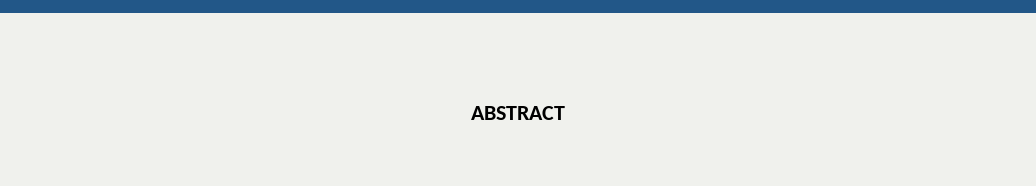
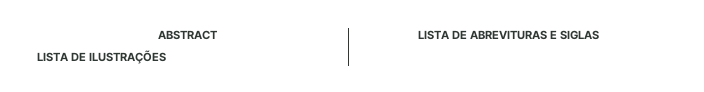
(565, 113) none -> [37,50,167,64] [417,30,600,40] // LISTA DE ILUSTRAÇÕES // LISTA DE ABREVITURAS E SIGLAS

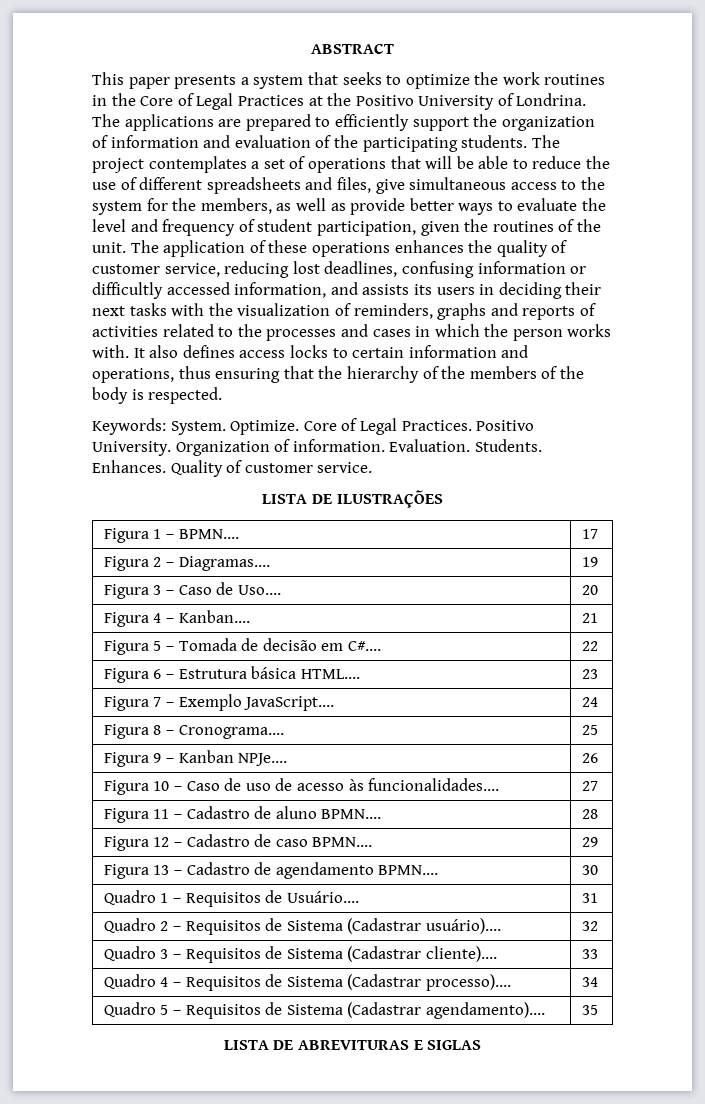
[37,50,167,64] LISTA DE ILUSTRAÇÕES -> [92,72,606,89] [92,93,587,110] [92,114,595,131] [92,135,560,152] [92,156,611,173] [92,177,605,194] [92,198,607,215] [92,219,601,236] [92,240,568,257] [92,261,587,278] [92,282,602,299] [92,303,596,320] [92,324,612,341] [92,345,529,358] [92,366,584,383] [92,387,223,404] [92,418,535,435] [92,439,542,456] [92,460,373,477] [262,490,443,508] [103,528,239,543] [581,529,598,539] [103,556,270,571] [581,557,598,567] [103,582,281,599] [581,585,598,595] [103,610,250,627] [581,613,598,623] [103,638,381,655] [581,641,598,651] [103,666,360,683] [581,669,598,679] [103,694,335,711] [581,697,598,707] [103,724,284,739] [581,725,598,735] [103,750,288,767] [581,753,598,763] [103,778,500,795] [581,781,598,791] [103,806,382,823] [581,809,598,819] [103,834,373,851] [581,837,598,847] [103,862,439,879] [581,865,598,875] [103,890,359,907] [581,893,598,903] [103,918,501,935] [581,921,598,931] [103,946,497,963] [581,949,598,959] [103,974,511,991] [581,977,598,987] [103,1002,545,1019] [581,1005,598,1015] This paper presents a system that seeks to optimize the work routines in the Core of Legal Practices at the Positivo University of Londrina. The applications are prepared to efficiently support the organization of information and evaluation of the participating students. The project contemplates a set of operations that will be able to reduce the use of different spreadsheets and files, give simultaneous access to the system for the members, as well as provide better ways to evaluate the level and frequency of student participation, given the routines of the unit. The application of these operations enhances the quality of customer service, reducing lost deadlines, confusing information or difficultly accessed information, and assists its users in deciding their next tasks with the visualization of reminders, graphs and reports of activities related to the processes and cases in which the person works with. It also defines access locks to certain information and operations, thus ensuring that the hierarchy of the members of the body is respected. // Keywords: System. Optimize. Core of Legal Practices. Positivo University. Organization of information. Evaluation. Students. Enhances. Quality of customer service. // LISTA DE ILUSTRAÇÕES // Figura 1 – BPMN.... | 17 // Figura 2 – Diagramas.... | 19 // Figura 3 – Caso de Uso.... | 20 // Figura 4 – Kanban.... | 21 // Figura 5 – Tomada de decisão em C#.... | 22 // Figura 6 – Estrutura básica HTML.... | 23 // Figura 7 – Exemplo JavaScript.... | 24 // Figura 8 – Cronograma.... | 25 // Figura 9 – Kanban NPJe.... | 26 // Figura 10 – Caso de uso de acesso às funcionalidades.... | 27 // Figura 11 – Cadastro de aluno BPMN.... | 28 // Figura 12 – Cadastro de caso BPMN.... | 29 // Figura 13 – Cadastro de agendamento BPMN.... | 30 // Quadro 1 – Requisitos de Usuário.... | 31 // Quadro 2 – Requisitos de Sistema (Cadastrar usuário).... | 32 // Quadro 3 – Requisitos de Sistema (Cadastrar cliente).... | 33 // Quadro 4 – Requisitos de Sistema (Cadastrar processo).... | 34 // Quadro 5 – Requisitos de Sistema (Cadastrar agendamento).... | 35

